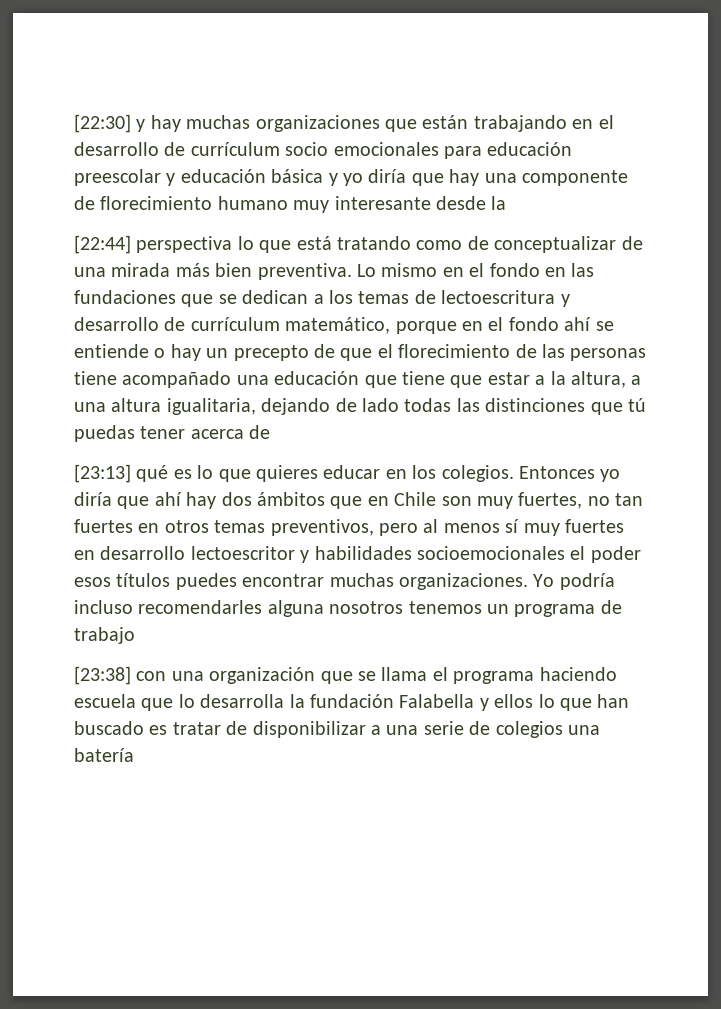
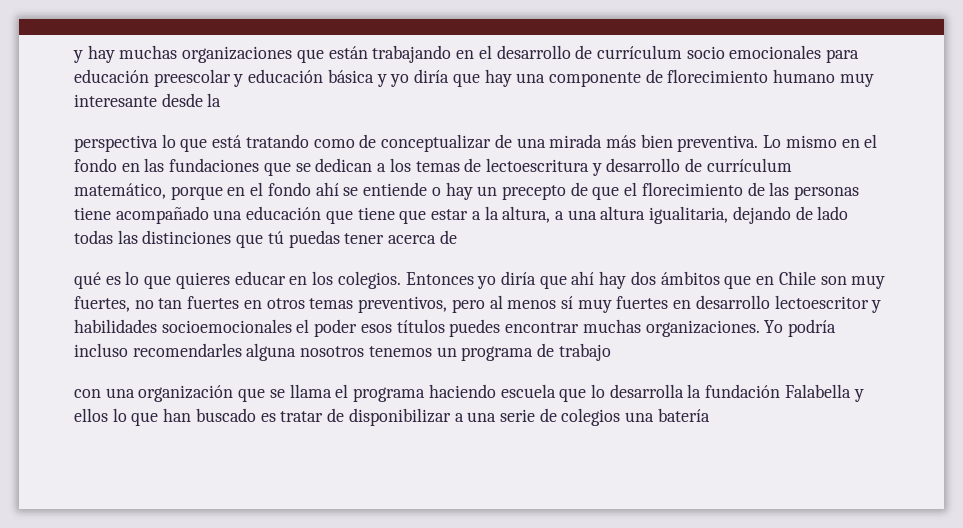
[74,114,131,133] [22:30] -> (73, 56) none
[74,235,131,254] [22:44] -> (222, 100) none
[74,464,131,483] [23:13] -> (457, 237) none
[74,666,131,685] [23:38] -> (611, 352) none

